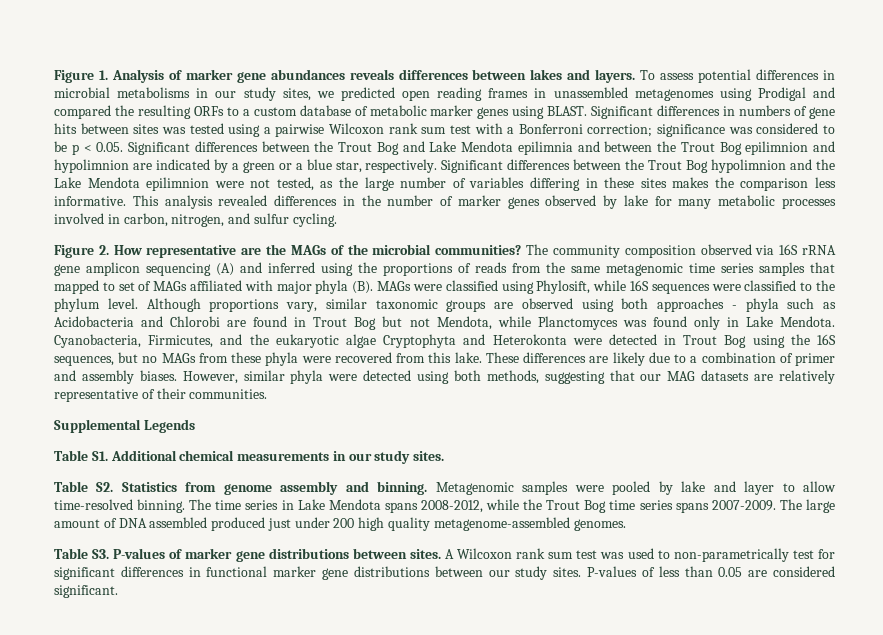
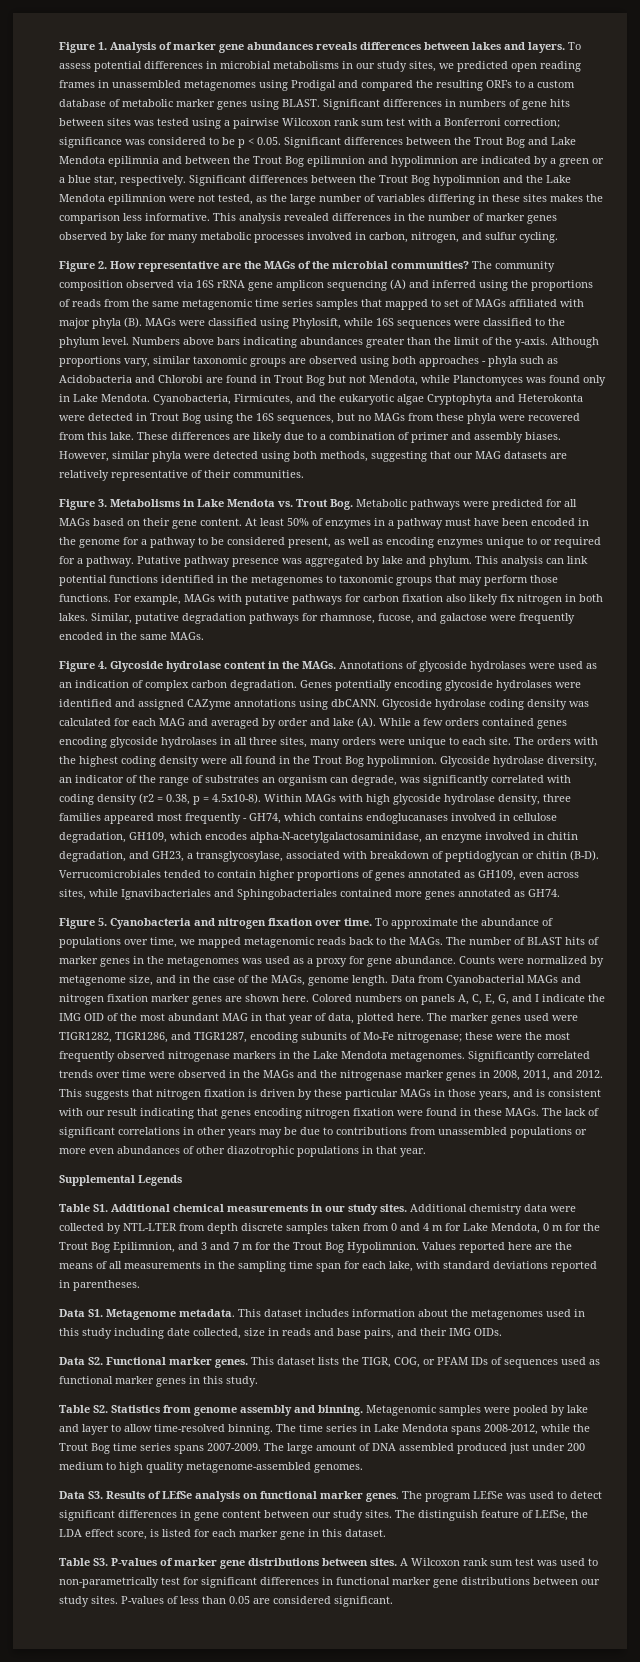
(138, 303) none -> [132,337,548,348] Numbers above bars indicating abundances greater than the limit of the y-axis.
(268, 394) none -> [59,499,577,510] [59,518,589,529] [59,537,601,548] [59,556,588,567] [59,575,558,586] [59,594,603,605] [59,613,575,624] [59,632,204,640] [59,661,597,672] [59,680,581,691] [59,699,589,710] [59,717,567,729] [59,737,598,748] [59,756,597,767] [59,775,571,786] [59,793,571,805] [59,813,557,824] [59,832,578,843] [59,850,599,862] [59,870,579,881] [59,889,560,900] [59,918,553,929] [59,937,599,948] [59,956,604,967] [59,975,581,986] [59,994,605,1005] [59,1013,578,1024] [59,1032,570,1043] [59,1051,590,1062] [59,1070,603,1081] [59,1089,601,1100] [59,1108,599,1119] [59,1127,587,1138] [59,1146,426,1157] // Figure 3. Metabolisms in Lake Mendota vs. Trout Bog. Metabolic pathways were predicted for all MAGs based on their gene content. At least 50% of enzymes in a pathway must have been encoded in the genome for a pathway to be considered present, as well as encoding enzymes unique to or required for a pathway. Putative pathway presence was aggregated by lake and phylum. This analysis can link potential functions identified in the metagenomes to taxonomic groups that may perform those functions. For example, MAGs with putative pathways for carbon fixation also likely fix nitrogen in both lakes. Similar, putative degradation pathways for rhamnose, fucose, and galactose were frequently encoded in the same MAGs. // Figure 4. Glycoside hydrolase content in the MAGs. Annotations of glycoside hydrolases were used as an indication of complex carbon degradation. Genes potentially encoding glycoside hydrolases were identified and assigned CAZyme annotations using dbCANN. Glycoside hydrolase coding density was calculated for each MAG and averaged by order and lake (A). While a few orders contained genes encoding glycoside hydrolases in all three sites, many orders were unique to each site. The orders with the highest coding density were all found in the Trout Bog hypolimnion. Glycoside hydrolase diversity, an indicator of the range of substrates an organism can degrade, was significantly correlated with coding density (r2 = 0.38, p = 4.5x10-8). Within MAGs with high glycoside hydrolase density, three families appeared most frequently - GH74, which contains endoglucanases involved in cellulose degradation, GH109, which encodes alpha-N-acetylgalactosaminidase, an enzyme involved in chitin degradation, and GH23, a transglycosylase, associated with breakdown of peptidoglycan or chitin (B-D). Verrucomicrobiales tended to contain higher proportions of genes annotated as GH109, even across sites, while Ignavibacteriales and Sphingobacteriales contained more genes annotated as GH74. // Figure 5. Cyanobacteria and nitrogen fixation over time. To approximate the abundance of populations over time, we mapped metagenomic reads back to the MAGs. The number of BLAST hits of marker genes in the metagenomes was used as a proxy for gene abundance. Counts were normalized by metagenome size, and in the case of the MAGs, genome length. Data from Cyanobacterial MAGs and nitrogen fixation marker genes are shown here. Colored numbers on panels A, C, E, G, and I indicate the IMG OID of the most abundant MAG in that year of data, plotted here. The marker genes used were TIGR1282, TIGR1286, and TIGR1287, encoding subunits of Mo-Fe nitrogenase; these were the most frequently observed nitrogenase markers in the Lake Mendota metagenomes. Significantly correlated trends over time were observed in the MAGs and the nitrogenase marker genes in 2008, 2011, and 2012. This suggests that nitrogen fixation is driven by these particular MAGs in those years, and is consistent with our result indicating that genes encoding nitrogen fixation were found in these MAGs. The lack of significant correlations in other years may be due to contributions from unassembled populations or more even abundances of other diazotrophic populations in that year.
(445, 456) none -> [410,1204,576,1215] [59,1223,600,1234] [59,1242,572,1253] [59,1261,597,1272] [59,1280,140,1291] [59,1309,585,1320] [59,1328,502,1339] [59,1357,600,1368] [59,1376,258,1387] Additional chemistry data were collected by NTL-LTER from depth discrete samples taken from 0 and 4 m for Lake Mendota, 0 m for the Trout Bog Epilimnion, and 3 and 7 m for the Trout Bog Hypolimnion. Values reported here are the means of all measurements in the sampling time span for each lake, with standard deviations reported in parentheses. // Data S1. Metagenome metadata. This dataset includes information about the metagenomes used in this study including date collected, size in reads and base pairs, and their IMG OIDs. // Data S2. Functional marker genes. This dataset lists the TIGR, COG, or PFAM IDs of sequences used as functional marker genes in this study.
(355, 523) none -> [59,1462,116,1470] medium to
(626, 525) none -> [59,1491,602,1502] [59,1510,588,1521] [59,1529,386,1540] // Data S3. Results of LEfSe analysis on functional marker genes. The program LEfSe was used to detect significant differences in gene content between our study sites. The distinguish feature of LEfSe, the LDA effect score, is listed for each marker gene in this dataset.

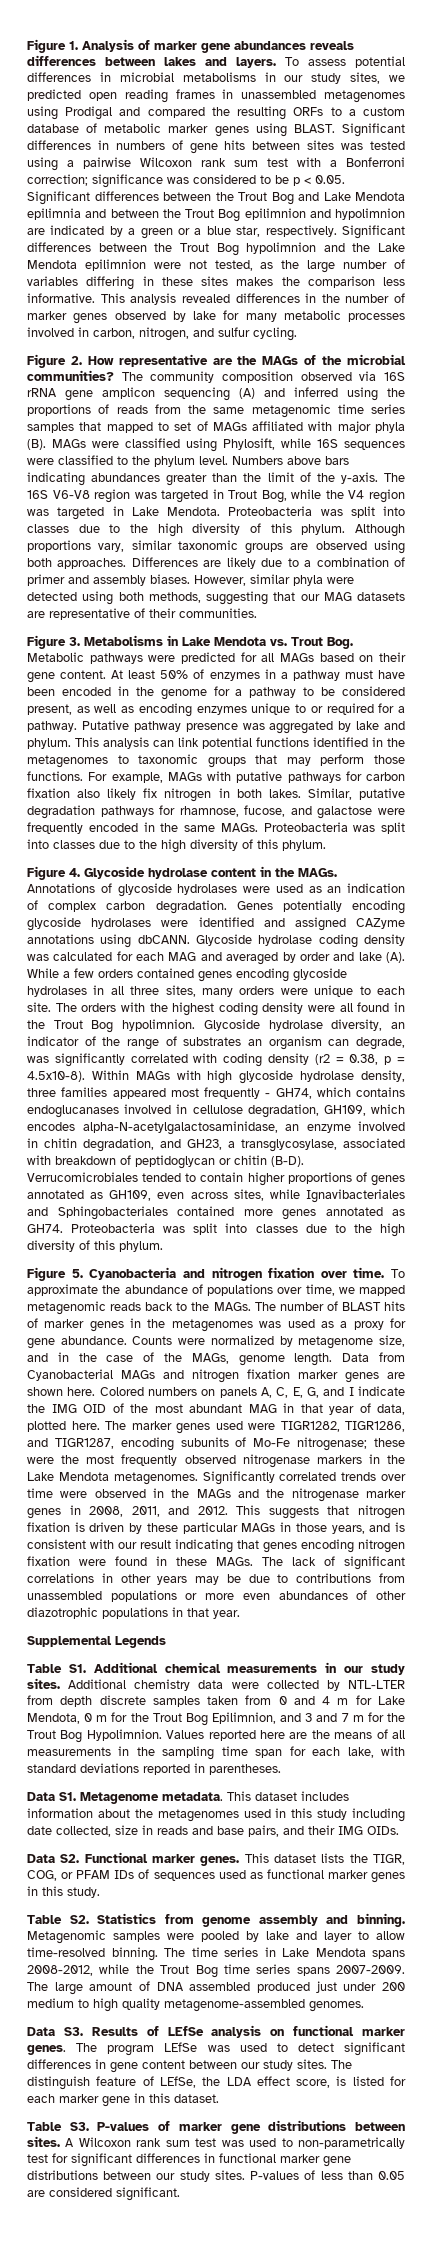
(548, 342) none -> [383,473,405,482] [27,489,405,503] [27,506,405,520] [27,523,346,537] The 16S V6-V8 region was targeted in Trout Bog, while the V4 region was targeted in Lake Mendota. Proteobacteria was split into classes due to the high diversity of this phylum.
[419,356,558,367] [59,375,606,386] [59,394,583,405] [59,413,580,424] [59,432,230,440] approaches - phyla such as Acidobacteria and Chlorobi are found in Trout Bog but not Mendota, while Planctomyces was found only in Lake Mendota. Cyanobacteria, Firmicutes, and the eukaryotic algae Cryptophyta and Heterokonta were detected in Trout Bog using the 16S sequences, but no MAGs from these phyla were recovered from this lake. These differences -> [57,557,198,569] approaches. Differences
[59,470,109,481] relatively -> (45, 614) none
(204, 636) none -> [263,822,405,834] [27,839,326,853] Proteobacteria was split into classes due to the high diversity of this phylum.
(560, 893) none -> [71,1223,405,1237] [27,1240,163,1252] Proteobacteria was split into classes due to the high diversity of this phylum.

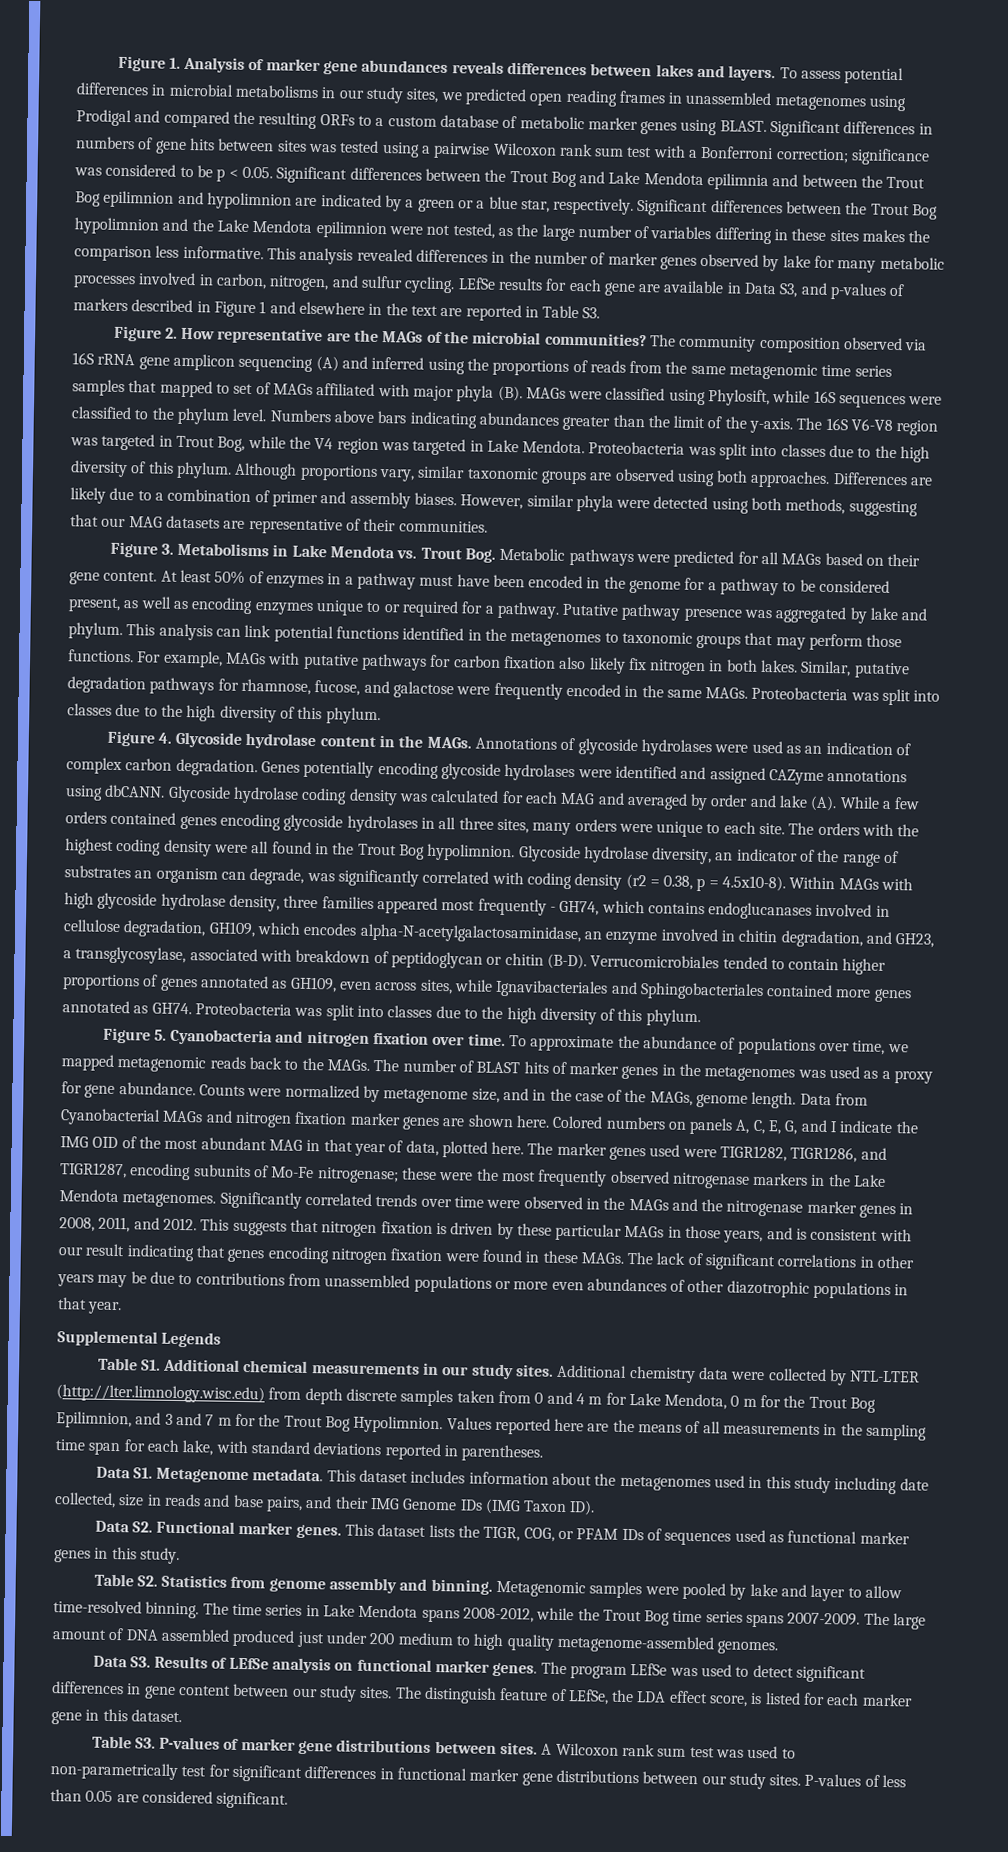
(297, 334) none -> [457,277,906,300] [73,298,601,322] LEfSe results for each gene are available in Data S3, and p-values of markers described in Figure 1 and elsewhere in the text are reported in Table S3.
(405, 1684) none -> [56,1384,265,1404] (http://lter.limnology.wisc.edu)
[367,1826,399,1835] OIDs. -> [402,1498,596,1516] Genome IDs (IMG Taxon ID).

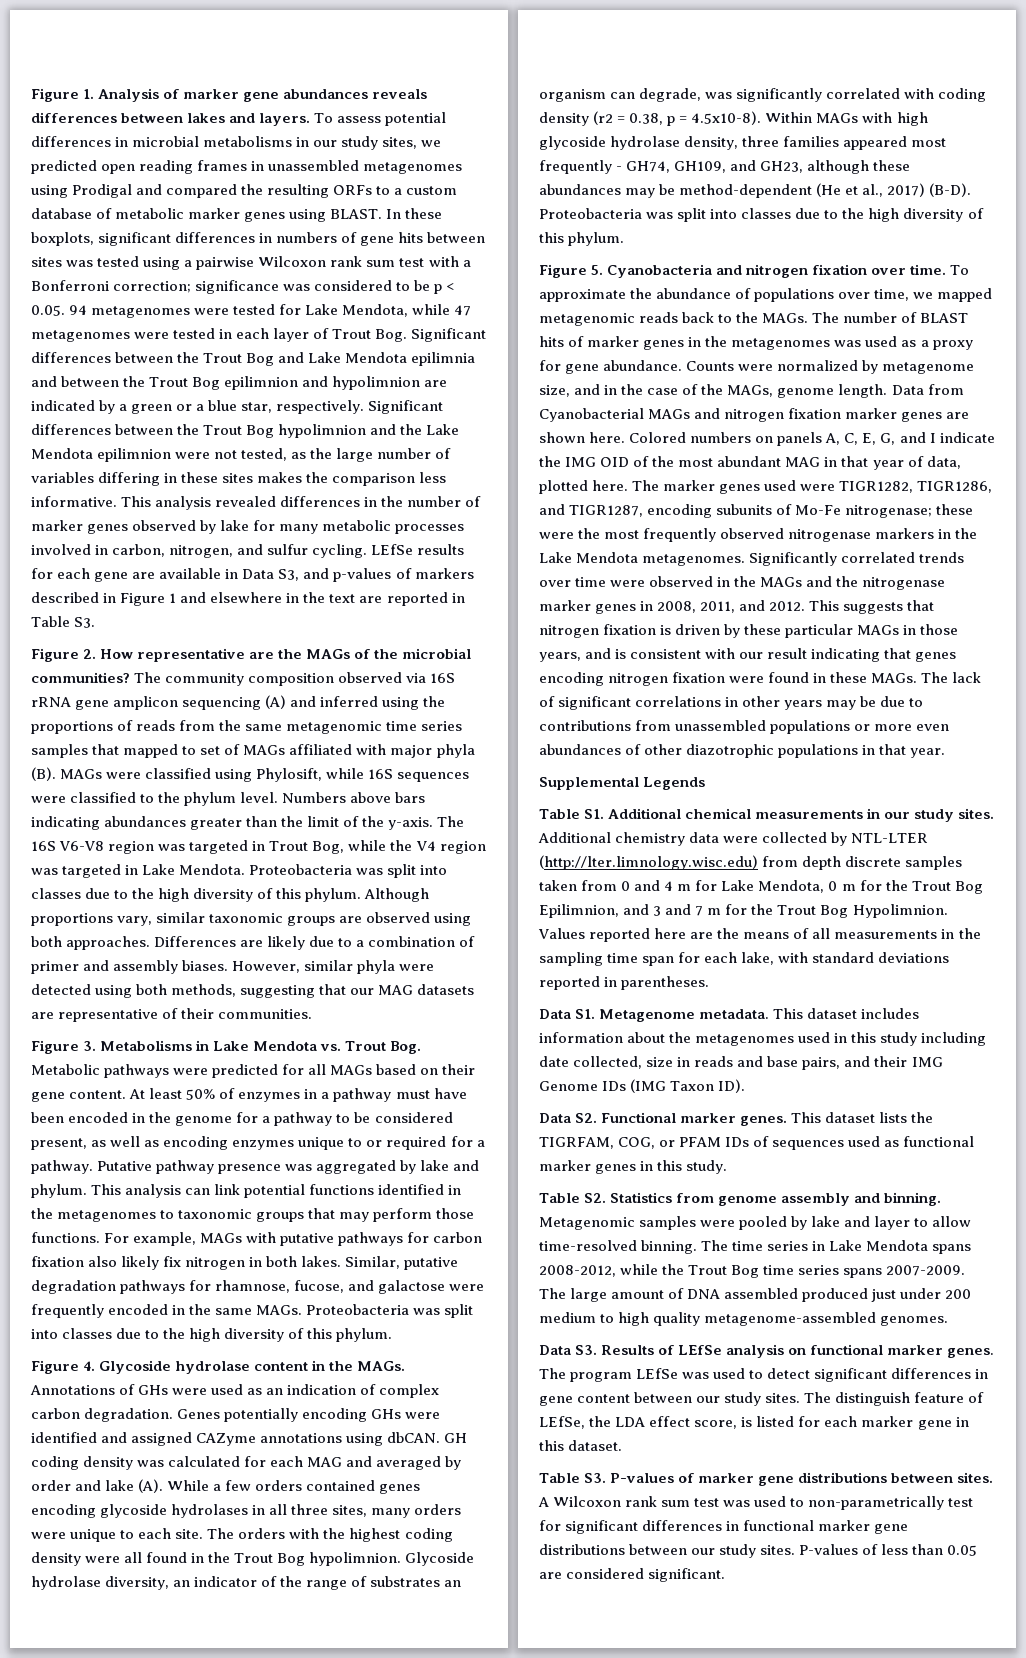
[770,120,842,138] Significant -> [386,208,443,219] [31,232,172,246] In these boxplots, significant
(273, 172) none -> [69,304,472,318] [31,328,408,342] 94 metagenomes were tested for Lake Mendota, while 47 metagenomes were tested in each layer of Trout Bog.
[577,738,713,757] glycoside hydrolases -> [138,1385,169,1395] GHs
[440,762,576,782] glycoside hydrolases -> [371,1409,402,1419] GHs
[104,784,299,804] dbCANN. Glycoside hydrolase -> [387,1432,468,1443] dbCAN. GH
[601,900,890,920] [63,919,935,948] [63,946,887,975] [62,974,912,1003] [62,1000,192,1015] which contains endoglucanases involved in cellulose degradation, GH109, which encodes alpha-N-acetylgalactosaminidase, an enzyme involved in chitin degradation, and GH23, a transglycosylase, associated with breakdown of peptidoglycan or chitin (B-D). Verrucomicrobiales tended to contain higher proportions of genes annotated as GH109, even across sites, while Ignavibacteriales and Sphingobacteriales contained more genes annotated as GH74. -> [674,160,911,174] [539,183,972,198] GH109, and GH23, although these abundances may be method-dependent (He et al., 2017) (B-D).
[483,1526,521,1542] TIGR, -> [539,1137,614,1149] TIGRFAM,

